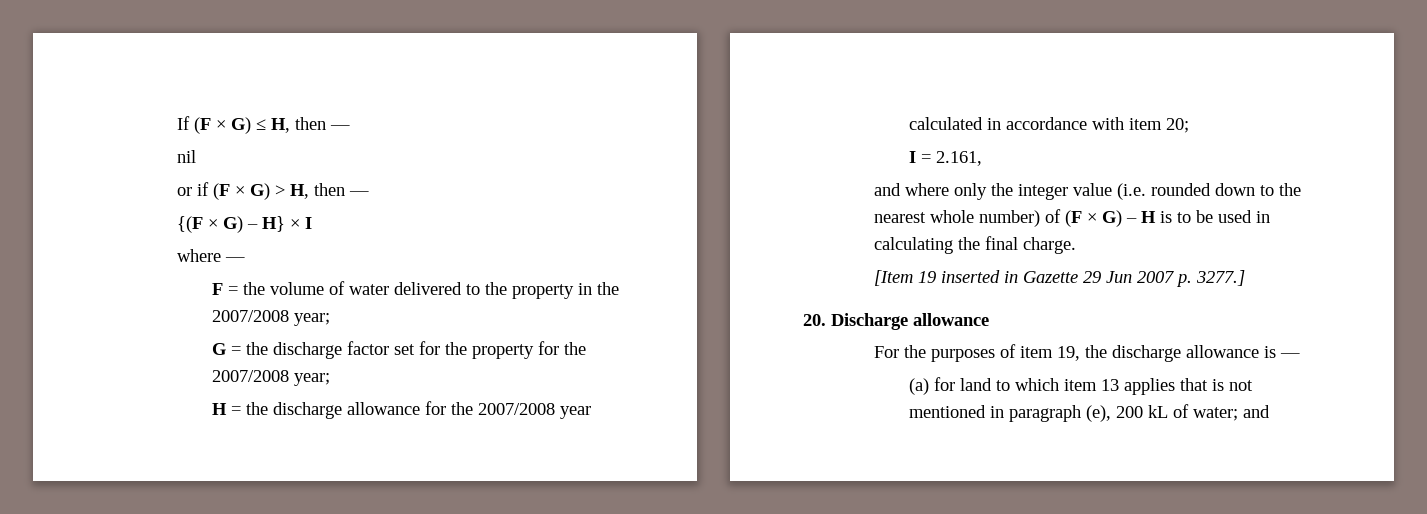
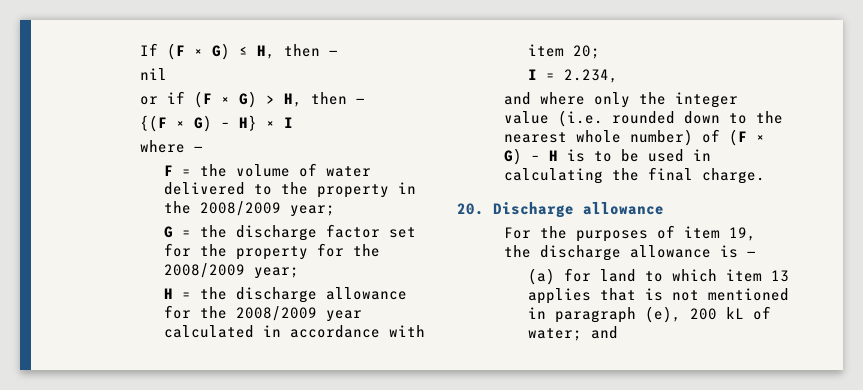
[212,310,290,322] 2007/2008 -> [199,201,281,216] 2008/2009
[212,370,290,382] 2007/2008 -> [163,263,245,278] 2008/2009
[478,403,556,415] 2007/2008 -> [235,306,317,321] 2008/2009
[936,151,983,166] 2.161, -> [563,69,618,83] 2.234,
[873,270,1245,287] // [Item 19 inserted in Gazette 29 Jun 2007 p. 3277.] -> (766, 176) none

